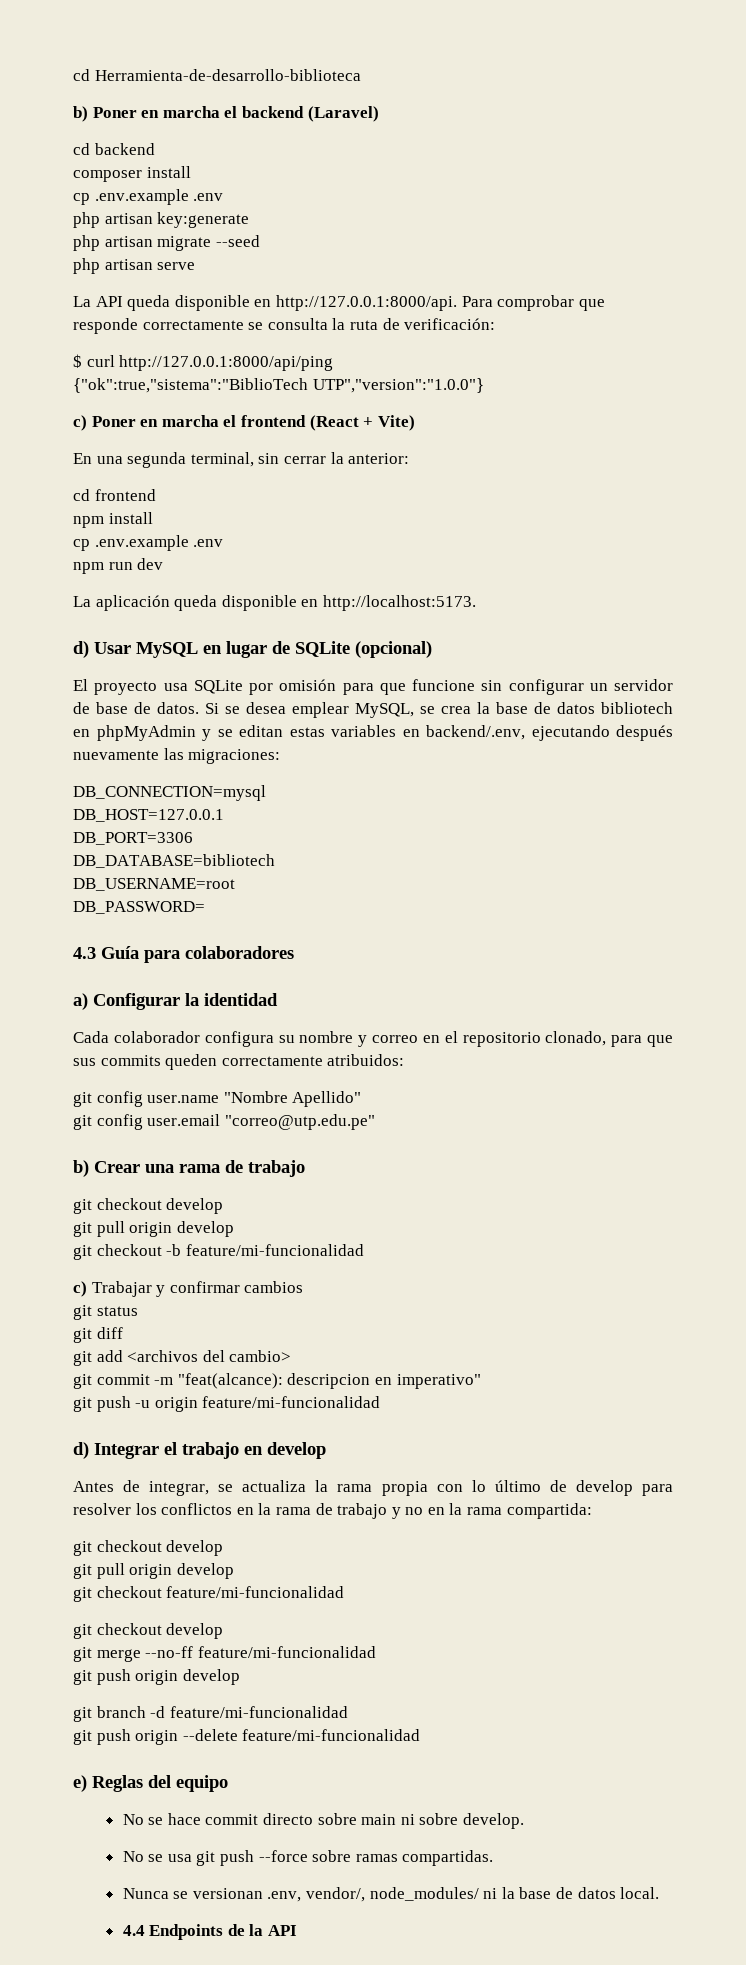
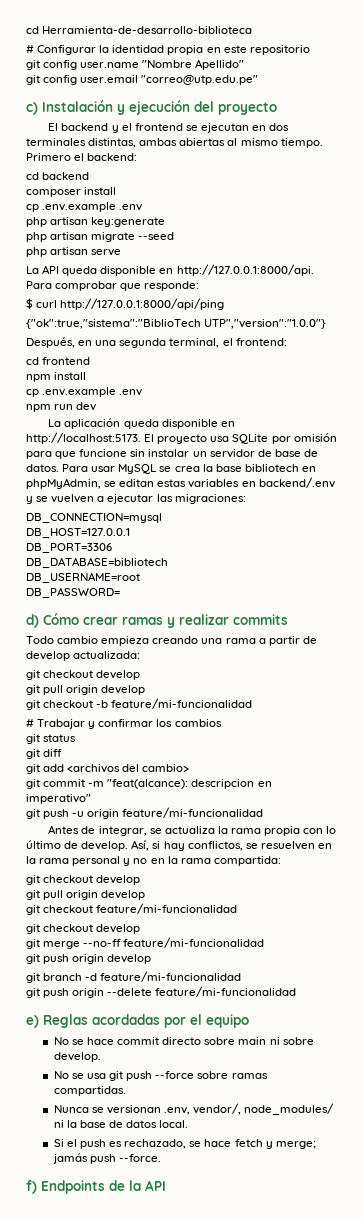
[73,106,379,122] b) Poner en marcha el backend (Laravel) -> [26,45,310,55] [26,59,245,70] [26,75,259,85] [26,100,277,115] [48,123,290,133] [26,138,323,148] [26,153,138,161] # Configurar la identidad propia en este repositorio // git config user.name "Nombre Apellido" // git config user.email "correo@utp.edu.pe" // c) Instalación y ejecución del proyecto // El backend y el frontend se ejecutan en dos terminales distintas, ambas abiertas al mismo tiempo. Primero el backend:
[73,318,496,334] responde correctamente se consulta la ruta de verificación: -> [144,281,200,291] responde:
[73,415,415,431] [73,452,410,468] c) Poner en marcha el frontend (React + Vite) // En una segunda terminal, sin cerrar la anterior: -> [26,337,287,348] Después, en una segunda terminal, el frontend:
[73,641,432,658] // d) Usar MySQL en lugar de SQLite (opcional) // -> (141, 438) none
[508,679,584,695] configurar -> [148,449,190,457] instalar
[205,702,673,718] [73,725,211,741] Si se desea emplear MySQL, se crea la base de datos bibliotech en phpMyAdmin y -> [62,464,316,474] [26,478,101,489] Para usar MySQL se crea la base bibliotech en phpMyAdmin,
[426,725,673,741] [73,750,159,760] backend/.env, ejecutando después nuevamente -> [258,477,335,488] [26,494,154,504] backend/.env y se vuelven a ejecutar
[73,946,294,963] [73,993,278,1010] [73,1031,673,1047] [73,1054,405,1070] [73,1091,362,1107] [73,1114,375,1130] [73,1160,305,1177] 4.3 Guía para colaboradores // a) Configurar la identidad // Cada colaborador configura su nombre y correo en el repositorio clonado, para que sus commits queden correctamente atribuidos: // git config user.name "Nombre Apellido" // git config user.email "correo@utp.edu.pe" // b) Crear una rama de trabajo -> [26,613,288,628] [26,636,317,646] [26,651,141,661] d) Cómo crear ramas y realizar commits // Todo cambio empieza creando una rama a partir de develop actualizada:
[73,1281,87,1297] c) -> [26,719,34,727] #
(240, 1287) none -> [156,719,173,727] los
[73,1442,326,1459] // d) Integrar el trabajo en develop -> (264, 812) none
[575,1480,673,1496] [73,1503,388,1519] develop para resolver los conflictos en la rama de trabajo -> [81,840,332,851] [26,856,121,866] develop. Así, si hay conflictos, se resuelven en la rama personal
[148,1775,171,1788] del -> [92,1014,202,1028] acordadas por el
[122,1925,145,1936] 4.4 -> [53,1139,316,1149] [52,1153,162,1164] [26,1180,37,1194] Si el push es rechazado, se hace fetch y merge; jamás push --force. // f)

